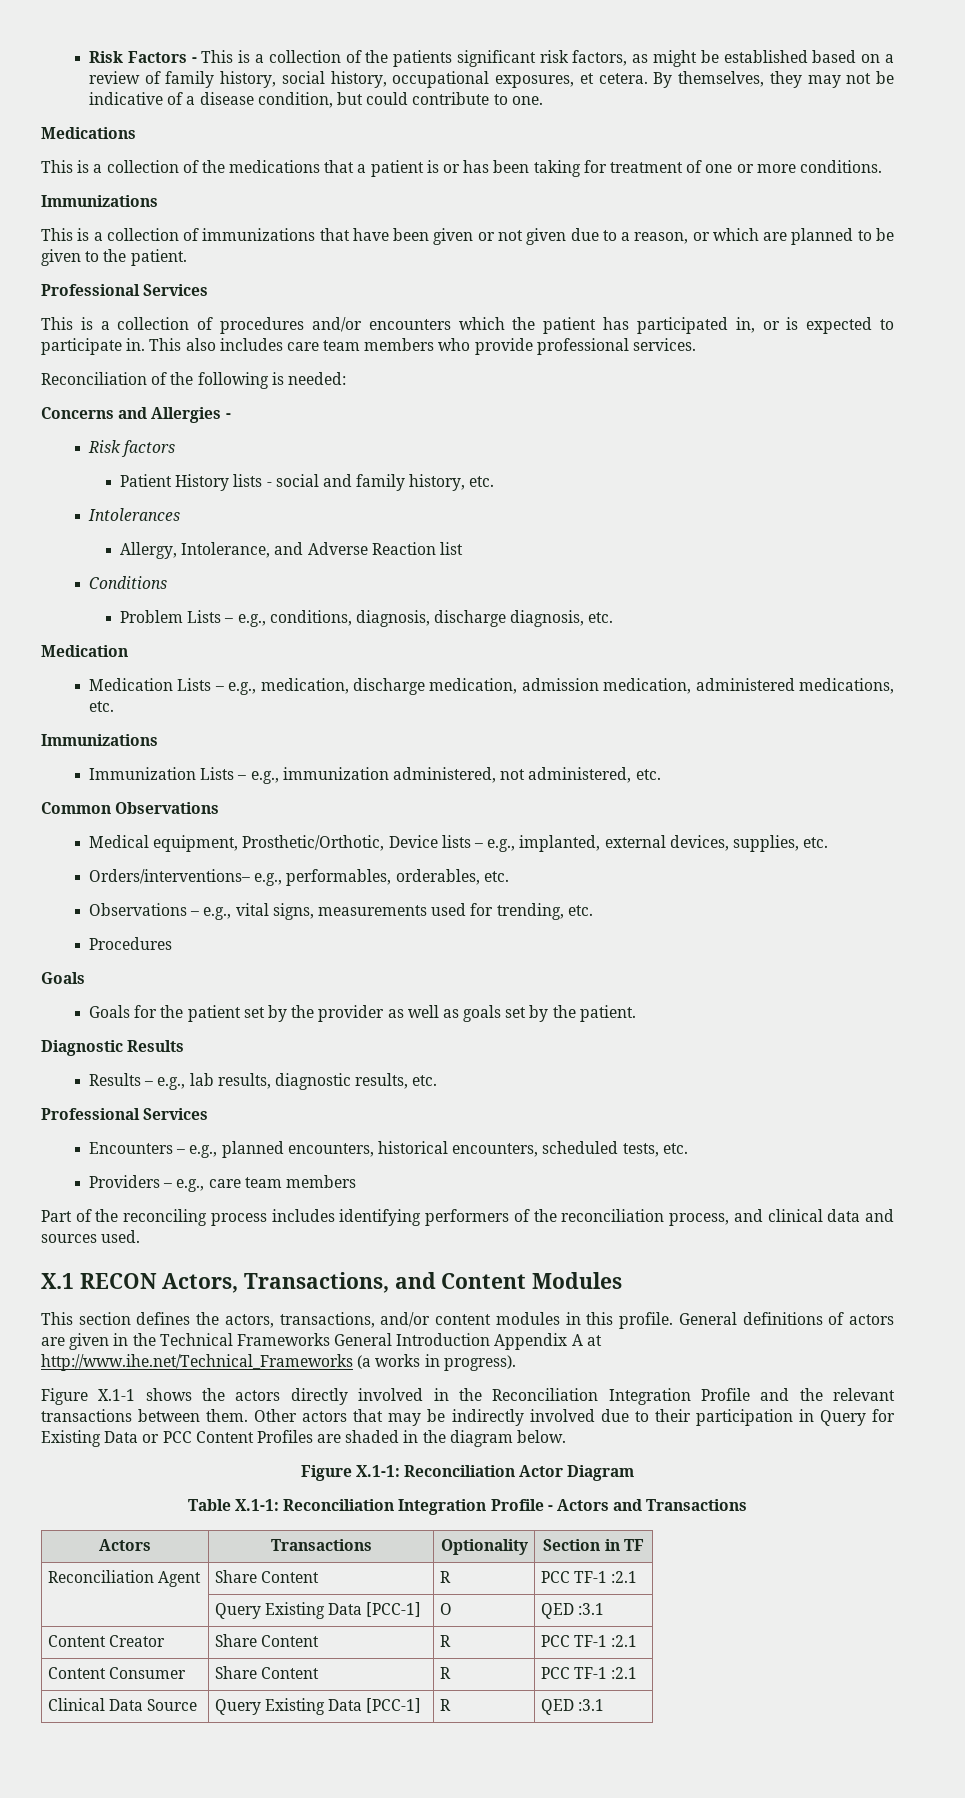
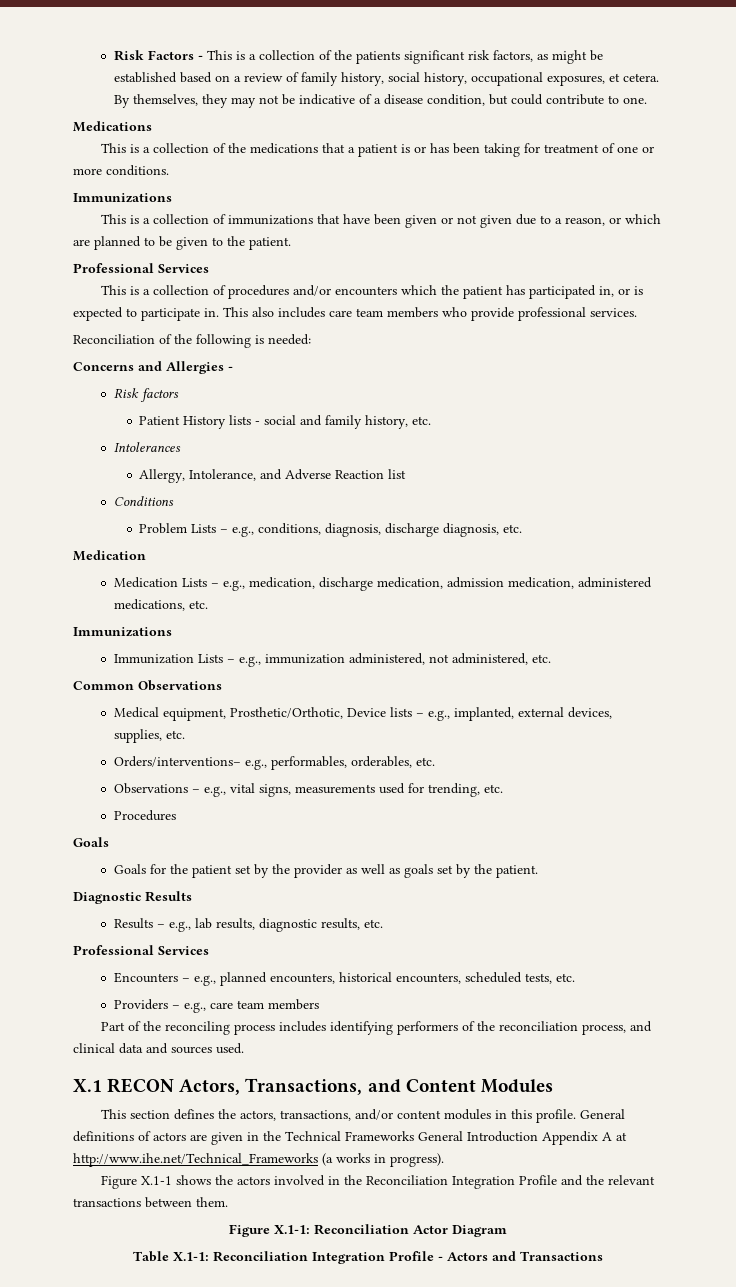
[290,1388,348,1405] directly -> (271, 1180) none
[254,1409,895,1426] [41,1430,567,1447] Other actors that may be indirectly involved due to their participation in Query for Existing Data or PCC Content Profiles are shaded in the diagram below. -> (228, 1202) none
[99,1539,151,1551] [270,1539,372,1551] [440,1539,528,1555] [543,1539,644,1551] [47,1570,201,1587] [214,1570,319,1583] [439,1571,451,1583] [540,1571,638,1583] [214,1602,422,1619] [439,1603,452,1615] [540,1603,604,1619] [47,1635,165,1647] [214,1634,319,1647] [439,1635,451,1647] [540,1635,638,1647] [47,1667,186,1679] [214,1666,319,1679] [439,1667,451,1679] [540,1667,638,1679] [47,1698,198,1711] [214,1698,422,1715] [439,1699,451,1711] [540,1699,604,1715] // Actors | Transactions | Optionality | Section in TF // Reconciliation Agent | Share Content | R | PCC TF-1 :2.1 // | Query Existing Data [PCC-1] | O | QED :3.1 // Content Creator | Share Content | R | PCC TF-1 :2.1 // Content Consumer | Share Content | R | PCC TF-1 :2.1 // Clinical Data Source | Query Existing Data [PCC-1] | R | QED :3.1 -> (603, 1256) none

